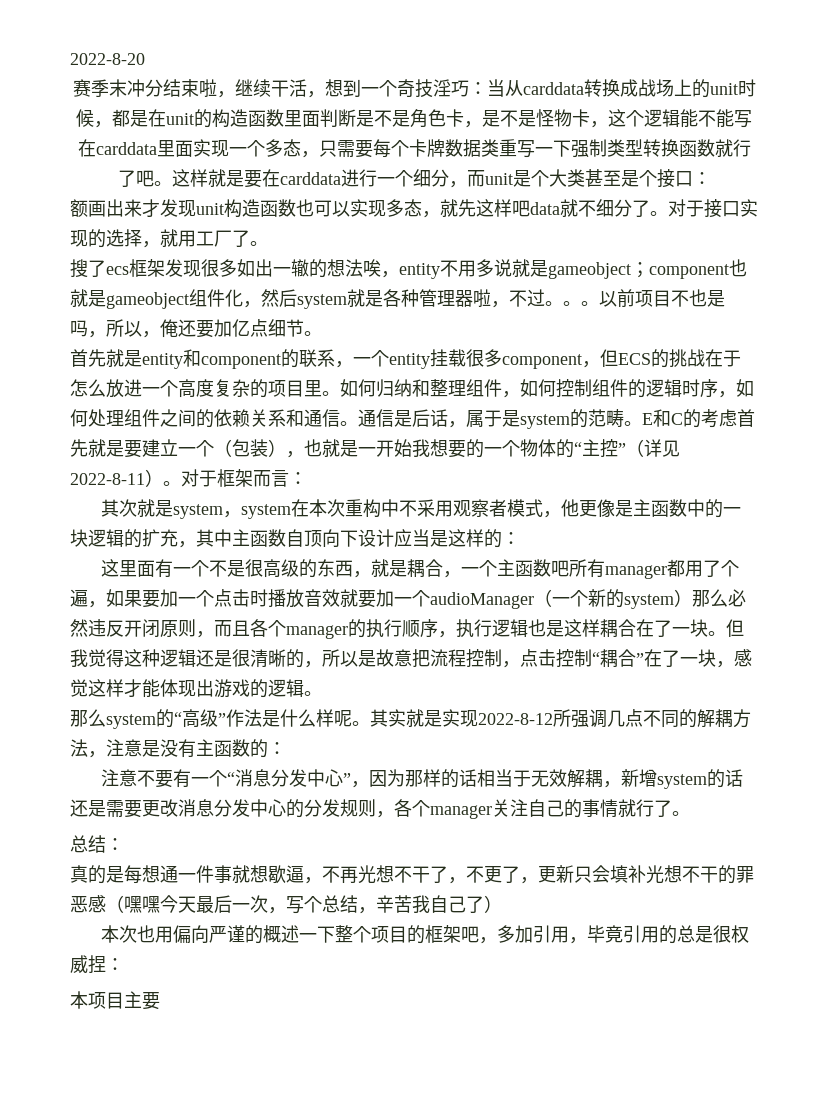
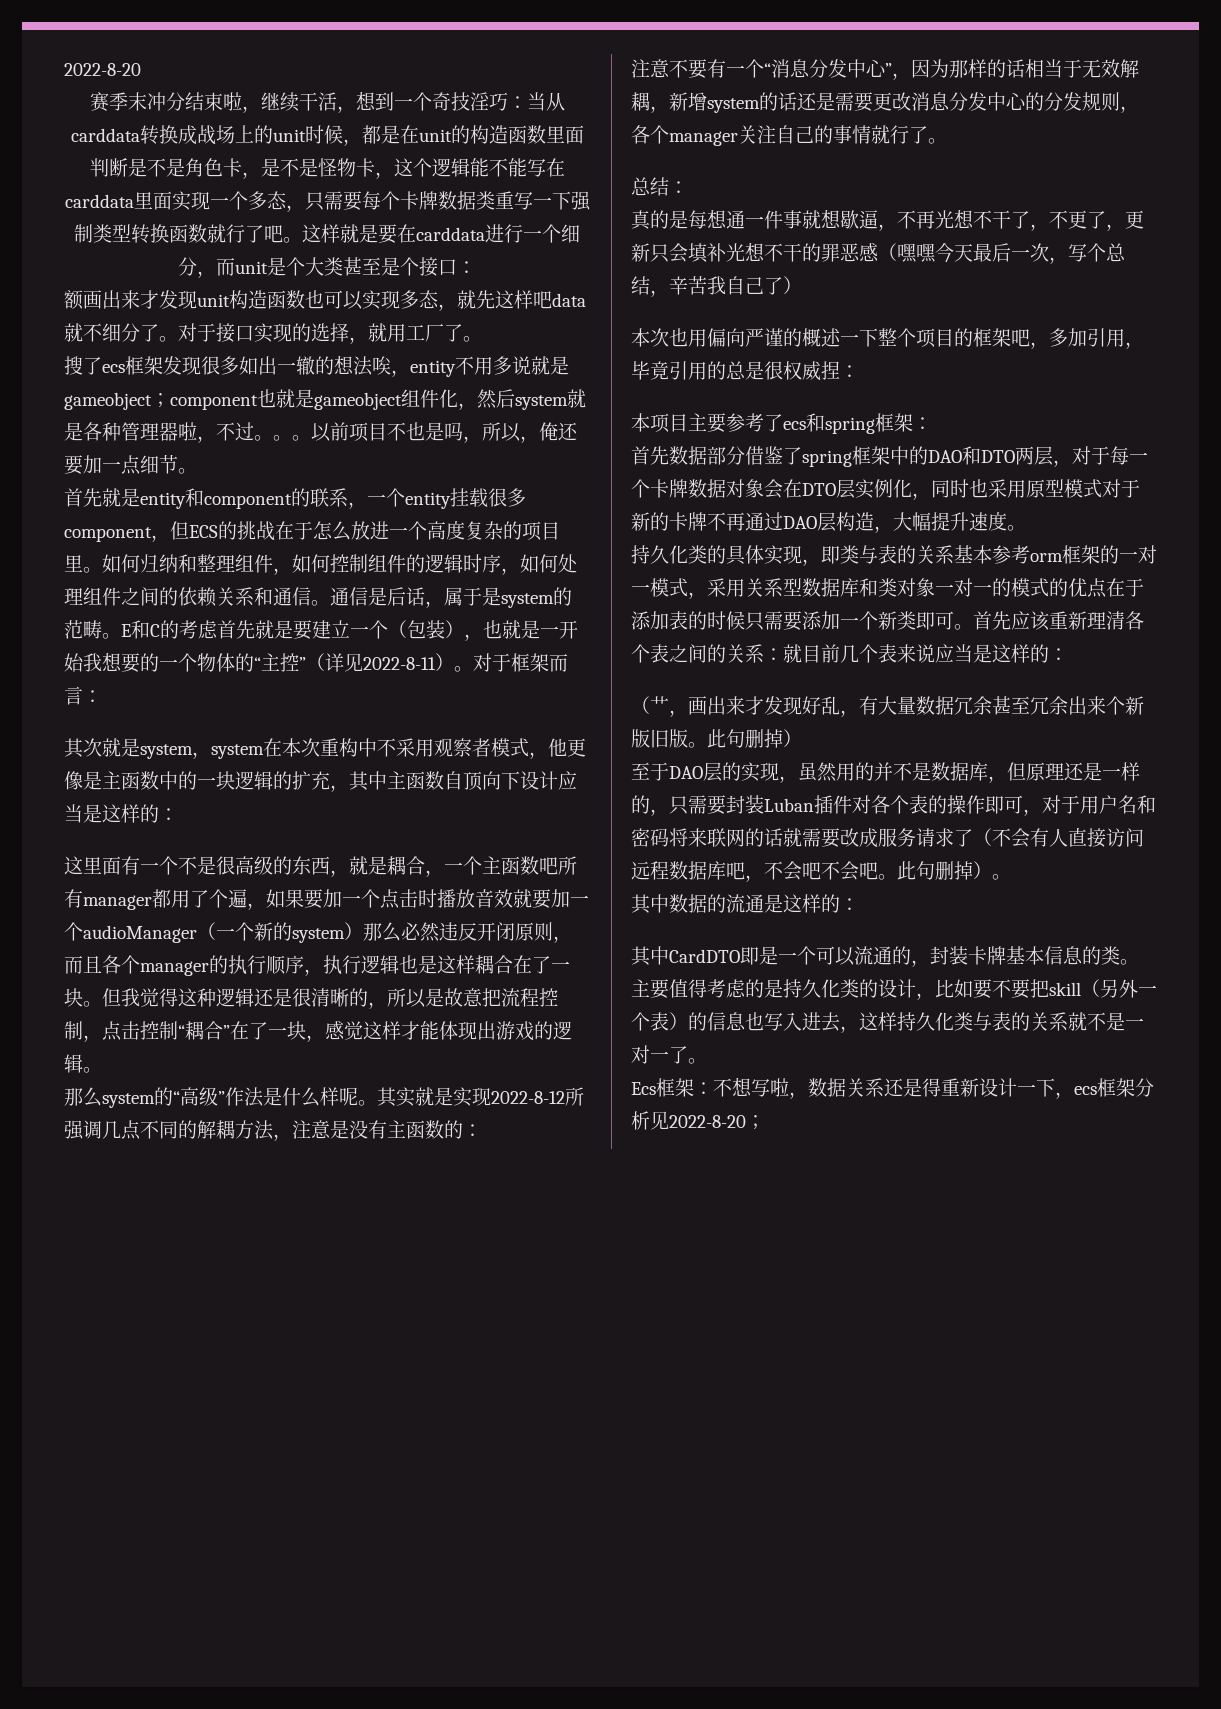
[232,319,250,337] 亿 -> [102,461,121,472] 一
(160, 1001) none -> [726,413,932,434] [631,446,1148,467] [631,479,1140,500] [631,512,1026,533] [631,545,1157,566] [631,578,1144,599] [631,611,1144,631] [631,644,1068,663] [631,696,1144,717] [631,729,802,748] [631,762,1140,783] [631,795,1156,816] [631,828,1144,848] [631,861,1011,882] [631,894,859,914] [631,946,1139,967] [631,979,1157,1000] [631,1012,1144,1033] [631,1045,707,1064] [631,1077,1154,1099] [631,1111,765,1130] 参考了ecs和spring框架： // 首先数据部分借鉴了spring框架中的DAO和DTO两层，对于每一个卡牌数据对象会在DTO层实例化，同时也采用原型模式对于新的卡牌不再通过DAO层构造，大幅提升速度。 // 持久化类的具体实现，即类与表的关系基本参考orm框架的一对一模式，采用关系型数据库和类对象一对一的模式的优点在于添加表的时候只需要添加一个新类即可。首先应该重新理清各个表之间的关系：就目前几个表来说应当是这样的： // （艹，画出来才发现好乱，有大量数据冗余甚至冗余出来个新版旧版。此句删掉） // 至于DAO层的实现，虽然用的并不是数据库，但原理还是一样的，只需要封装Luban插件对各个表的操作即可，对于用户名和密码将来联网的话就需要改成服务请求了（不会有人直接访问远程数据库吧，不会吧不会吧。此句删掉）。 // 其中数据的流通是这样的： // 其中CardDTO即是一个可以流通的，封装卡牌基本信息的类。主要值得考虑的是持久化类的设计，比如要不要把skill（另外一个表）的信息也写入进去，这样持久化类与表的关系就不是一对一了。 // Ecs框架：不想写啦，数据关系还是得重新设计一下，ecs框架分析见2022-8-20；

